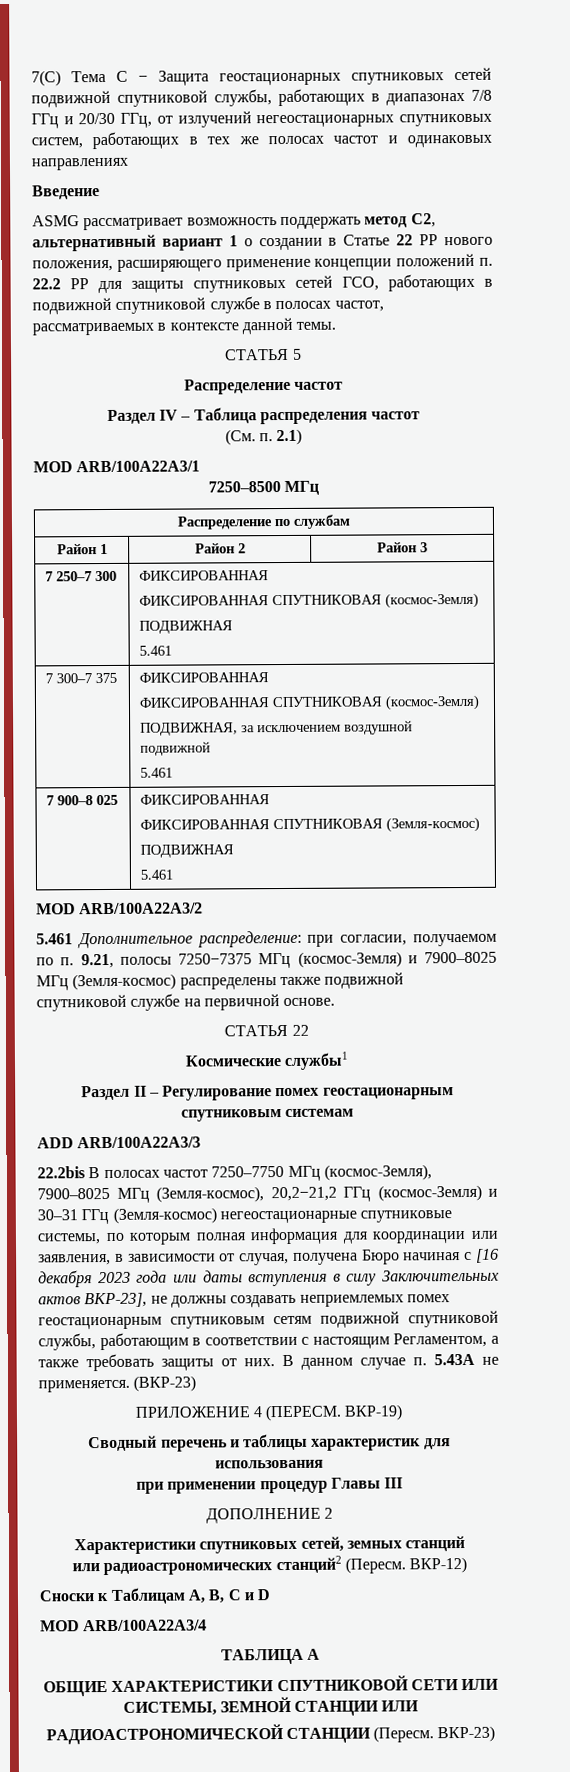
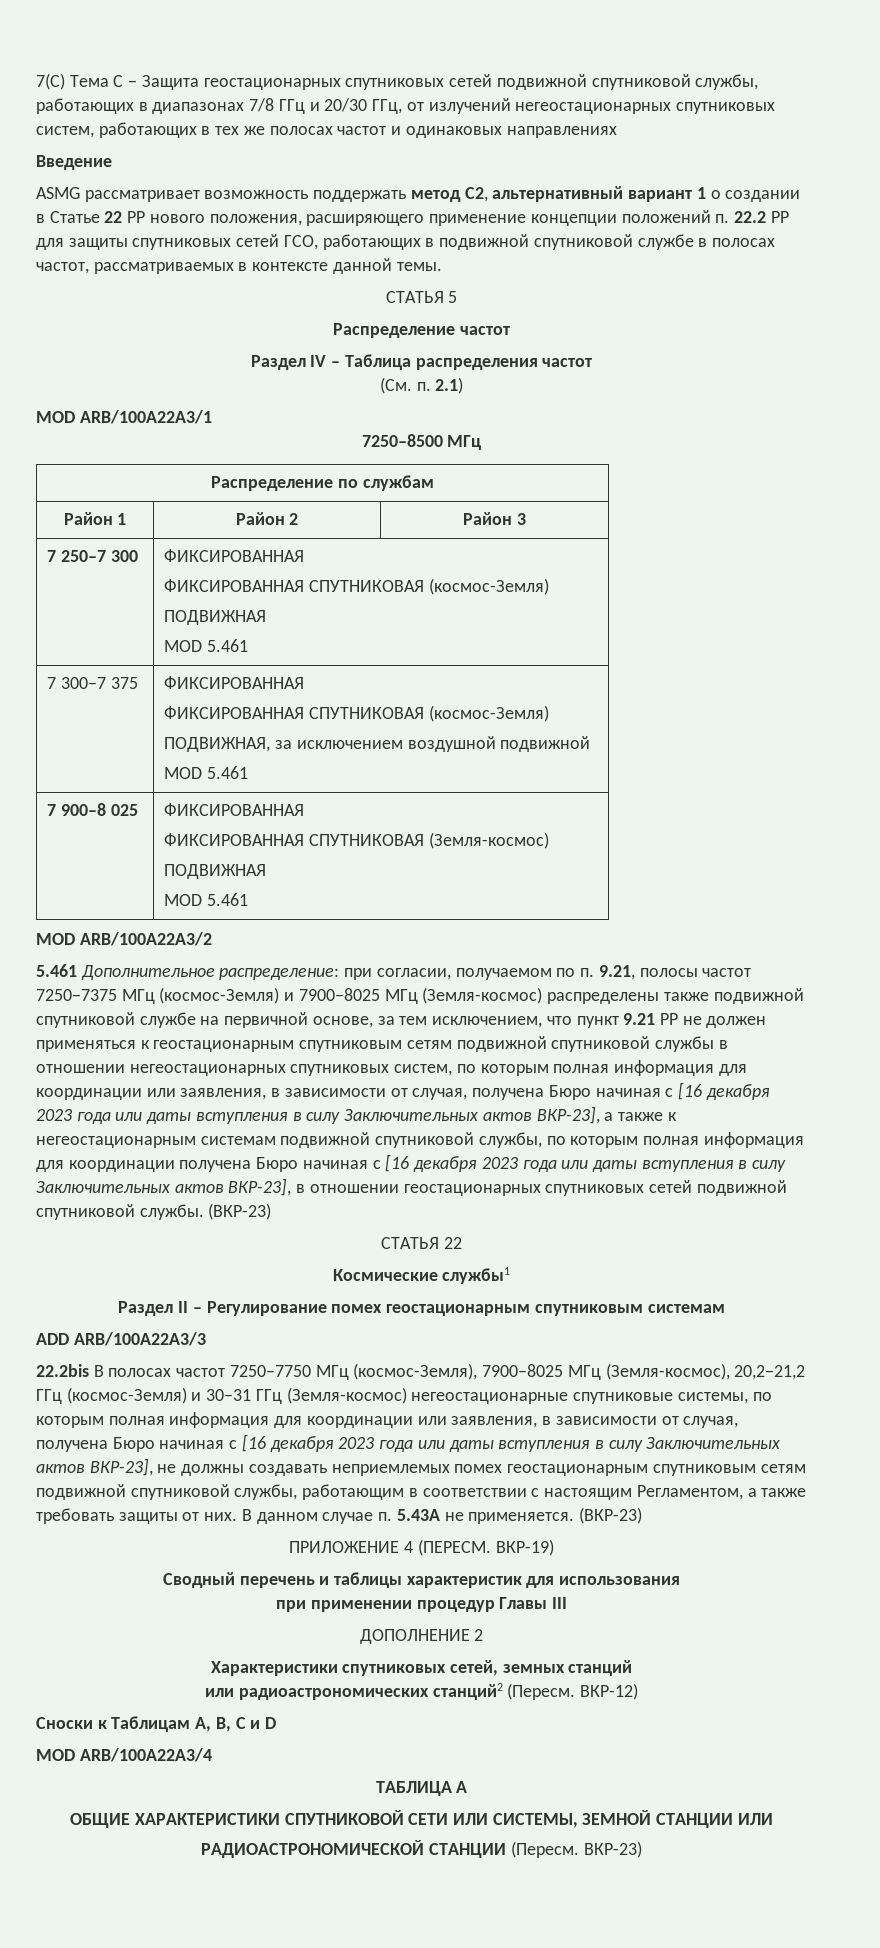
(233, 627) none -> [164,640,203,652] MOD
(211, 748) none -> [164,767,203,779] MOD
(234, 851) none -> [164,894,203,906] MOD
(172, 960) none -> [702,968,752,977] частот
[283,997,336,1007] основе. -> [312,1013,767,1028] [36,1036,728,1052] [36,1060,747,1076] [36,1082,770,1100] [36,1106,677,1124] [36,1132,804,1148] [36,1154,787,1172] [36,1178,787,1196] [36,1203,272,1220] основе, за тем исключением, что пункт 9.21 РР не должен применяться к геостационарным спутниковым сетям подвижной спутниковой службы в отношении негеостационарных спутниковых систем, по которым полная информация для координации или заявления, в зависимости от случая, получена Бюро начиная с [16 декабря 2023 года или даты вступления в силу Заключительных актов ВКР-23], а также к негеостационарным системам подвижной спутниковой службы, по которым полная информация для координации получена Бюро начиная с [16 декабря 2023 года или даты вступления в силу Заключительных актов ВКР-23], в отношении геостационарных спутниковых сетей подвижной спутниковой службы. (ВКР-23)

